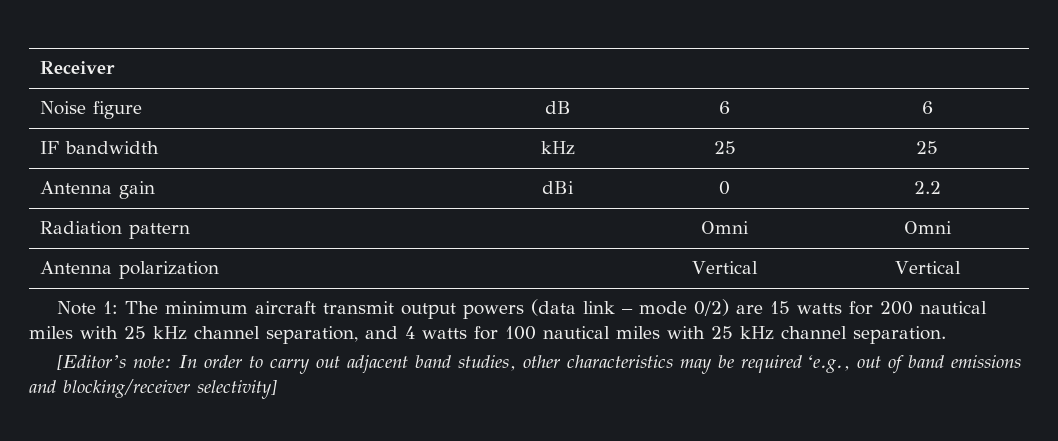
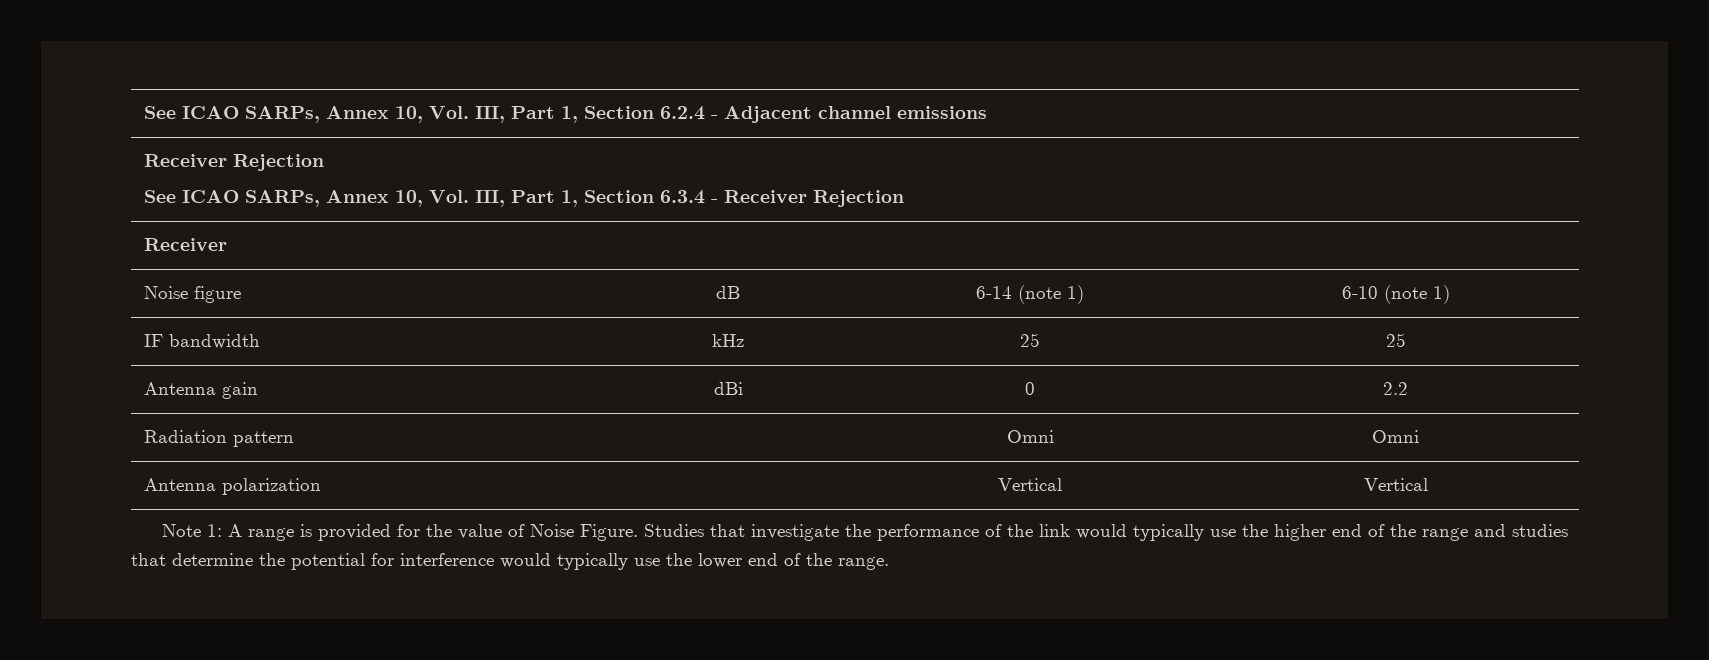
[40,61,116,74] [40,101,143,119] [544,101,571,114] [719,101,730,114] [921,101,933,114] Receiver // Noise figure | dB | 6 | 6 -> [144,106,988,123] [144,154,325,171] [144,190,905,207] [144,238,228,251] [144,286,242,303] [716,286,740,299] [976,285,1084,304] [1341,285,1450,304] See ICAO SARPs, Annex 10, Vol. III, Part 1, Section 6.2.4 - Adjacent channel emissions // Receiver Rejection // See ICAO SARPs, Annex 10, Vol. III, Part 1, Section 6.3.4 - Receiver Rejection // Receiver // Noise figure | dB | 6-14 (note 1) | 6-10 (note 1)
[124,299,987,319] [29,326,946,344] [56,354,1021,374] [29,379,277,399] The minimum aircraft transmit output powers (data link – mode 0/2) are 15 watts for 200 nautical miles with 25 kHz channel separation, and 4 watts for 100 nautical miles with 25 kHz channel separation. // [Editor’s note: In order to carry out adjacent band studies, other characteristics may be required ‘e.g., out of band emissions and blocking/receiver selectivity] -> [227,524,1568,541] [131,553,889,570] A range is provided for the value of Noise Figure. Studies that investigate the performance of the link would typically use the higher end of the range and studies that determine the potential for interference would typically use the lower end of the range.

